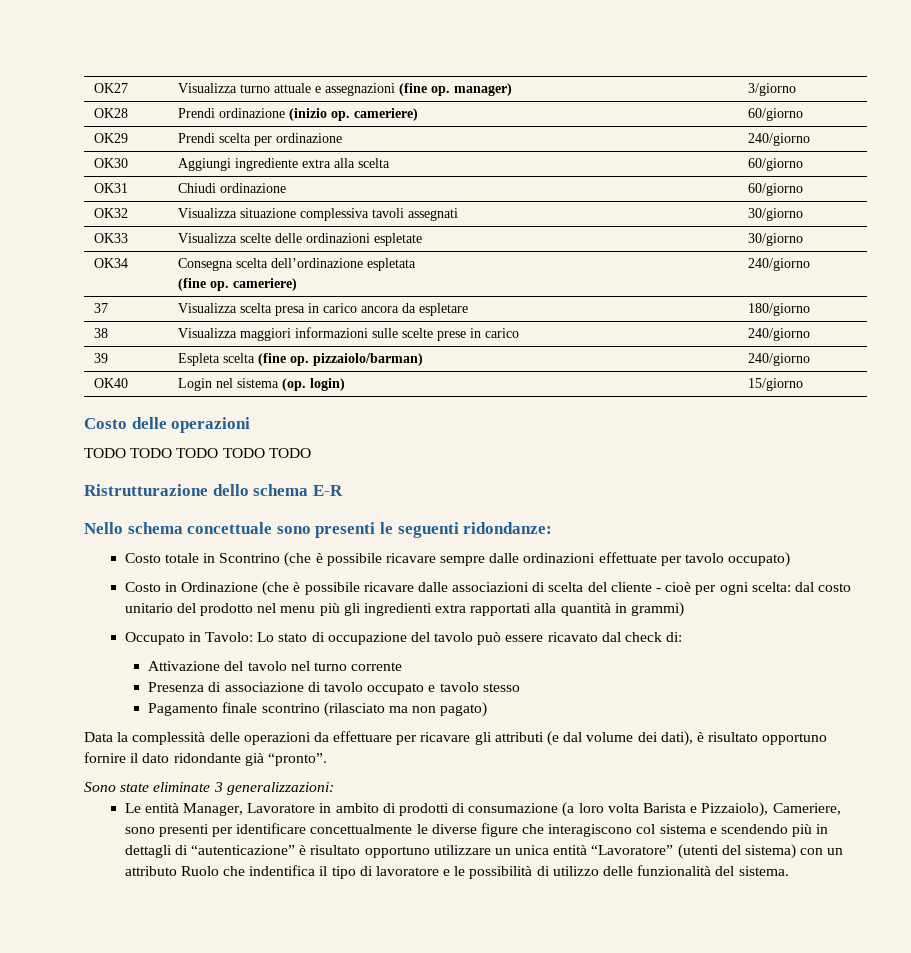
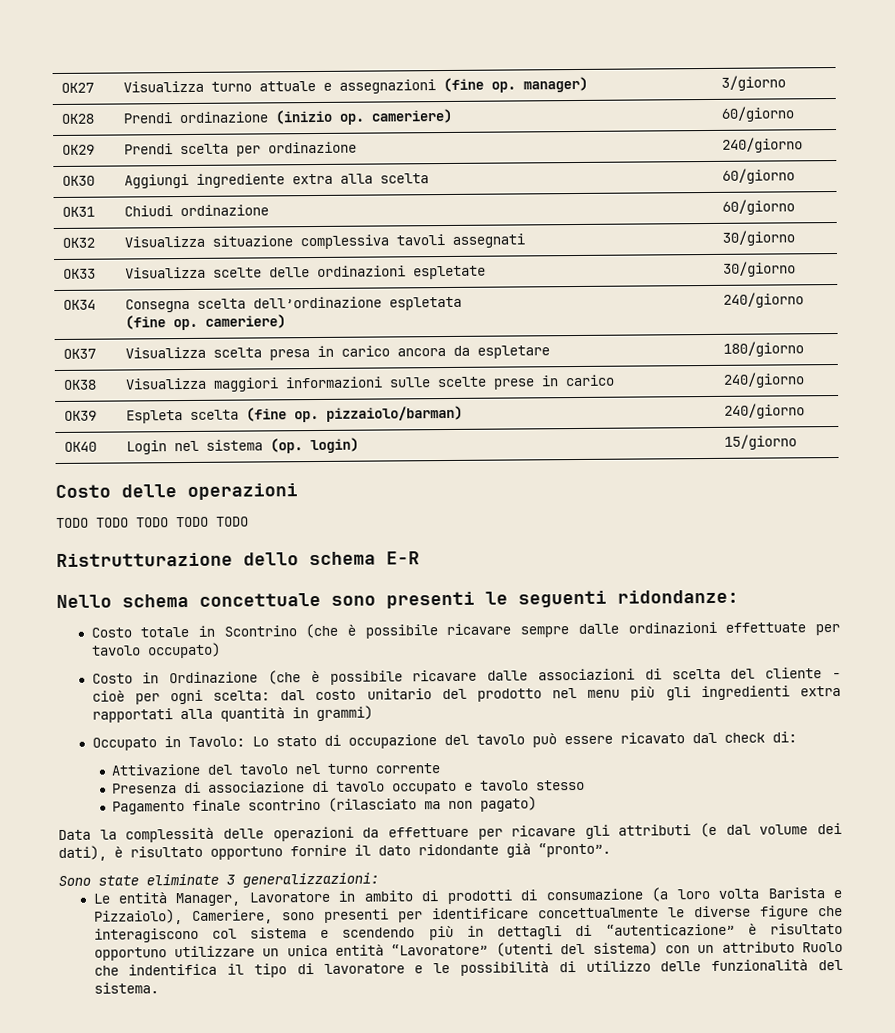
[93,303,108,313] 37 -> [62,348,96,359] OK37
[93,328,108,338] 38 -> [62,379,97,390] OK38
[93,353,108,363] 39 -> [63,410,97,421] OK39

